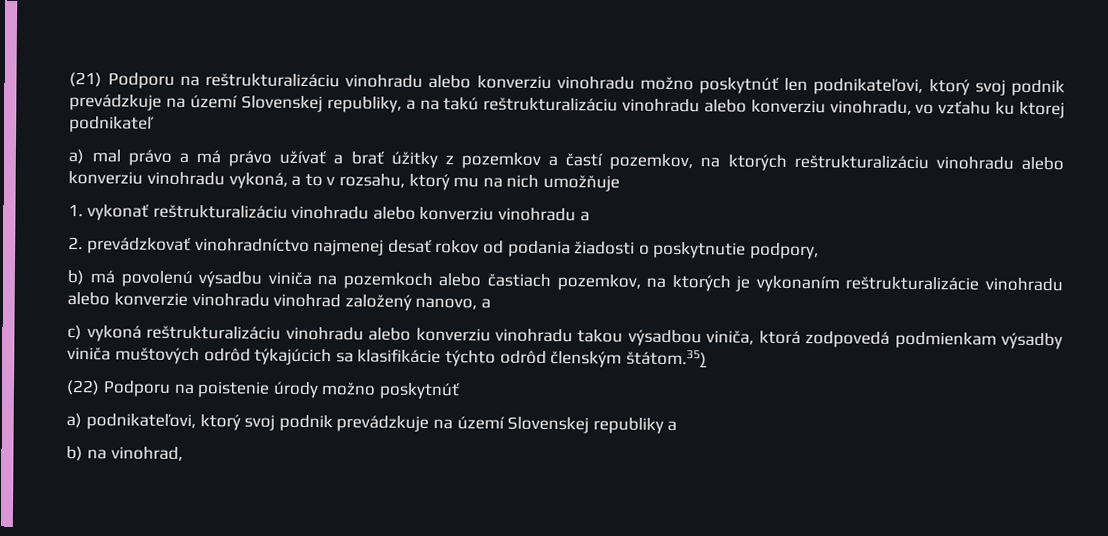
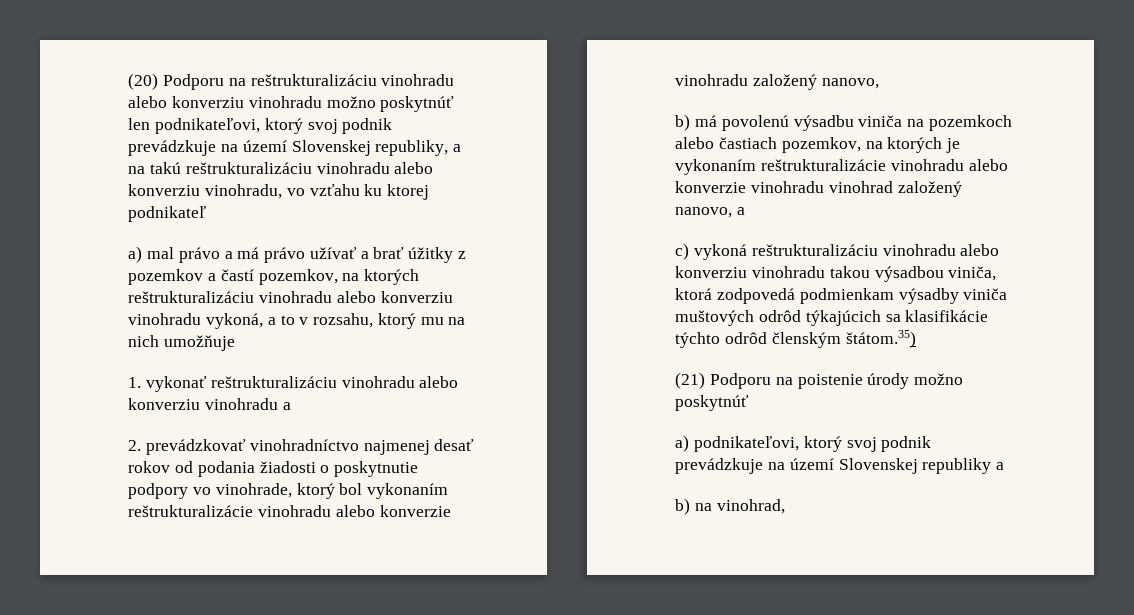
[69,72,103,88] (21) -> [128,73,159,90] (20)
[749,242,819,260] podpory, -> [128,483,449,499] [128,505,451,517] [675,74,879,90] podpory vo vinohrade, ktorý bol vykonaním reštrukturalizácie vinohradu alebo konverzie vinohradu založený nanovo,
[66,380,101,396] (22) -> [675,372,706,389] (21)

